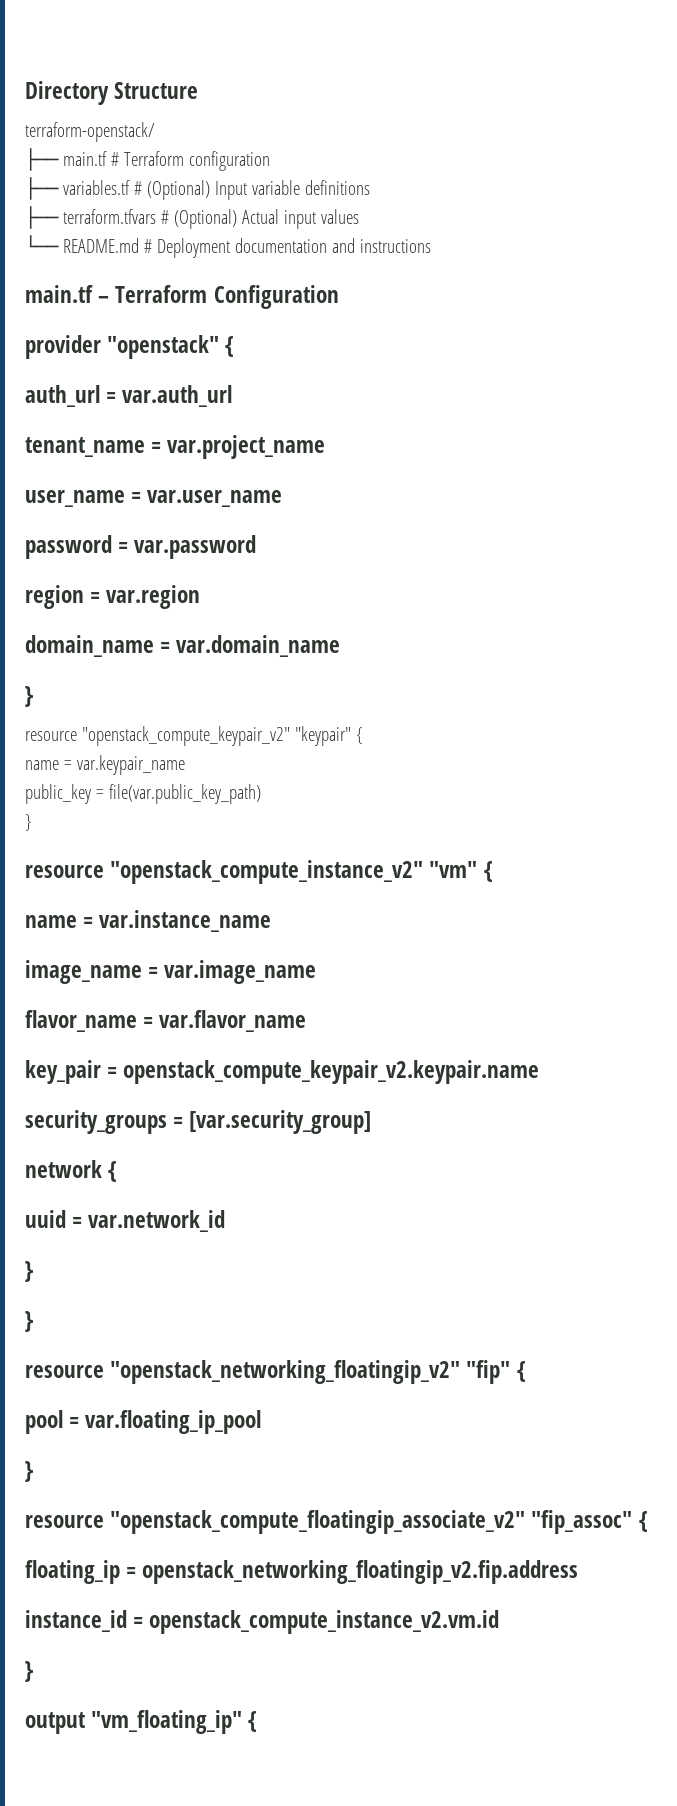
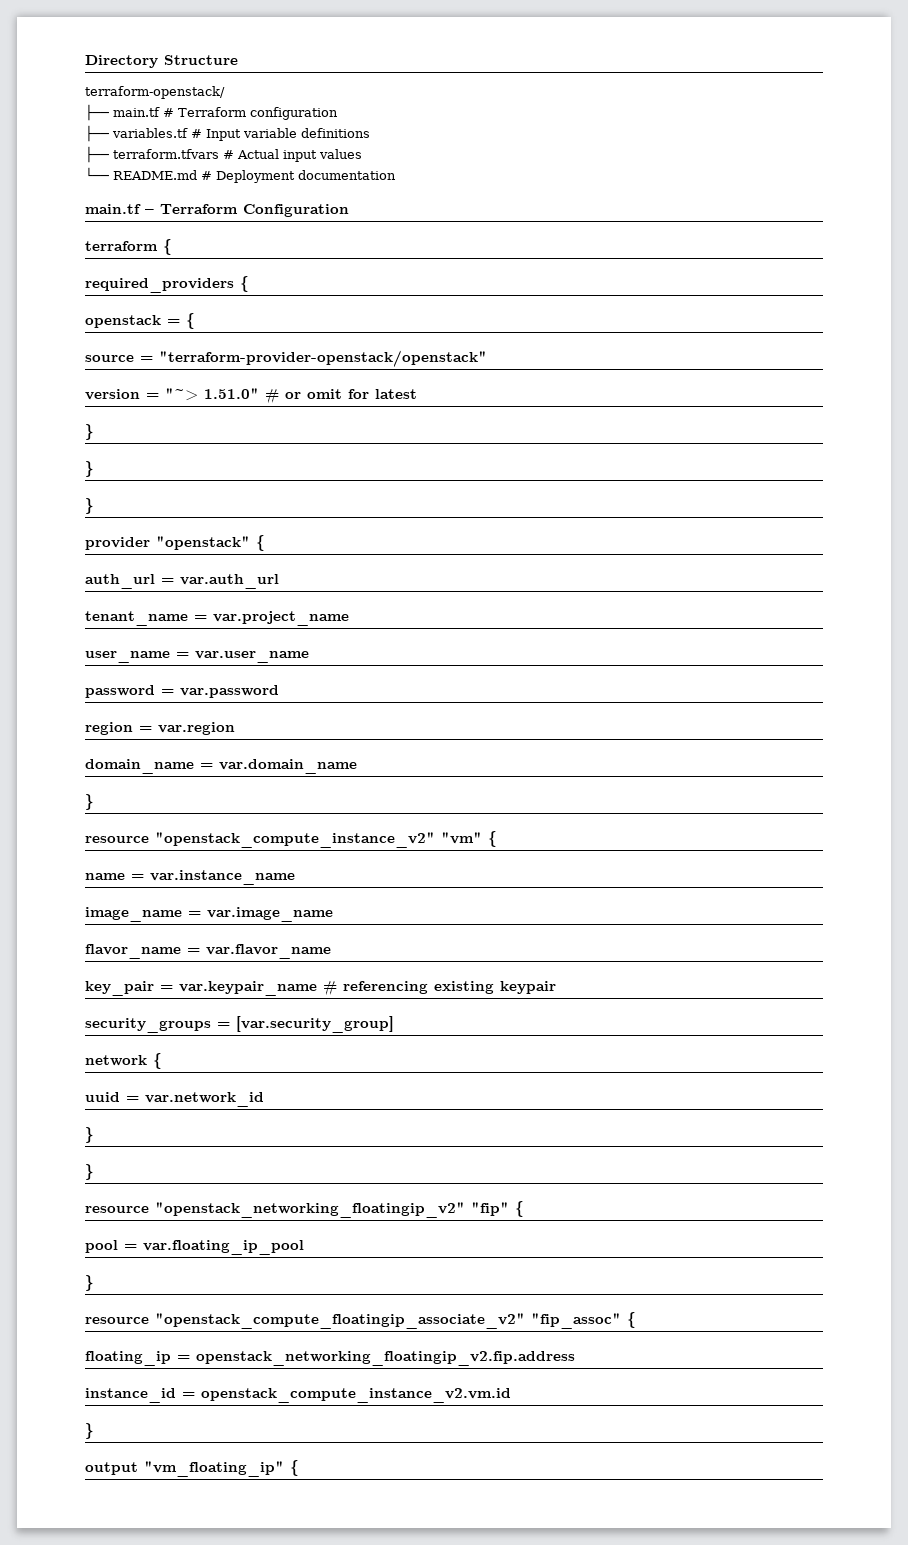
[146,180,210,200] (Optional) -> (202, 133) none
[173,209,237,229] (Optional) -> (234, 154) none
[331,238,431,253] and instructions -> (396, 175) none
(339, 297) none -> [85,239,172,255] [85,276,249,293] [85,313,195,329] [85,350,487,367] [85,388,417,404] [85,424,94,440] [85,461,94,477] [85,498,94,514] // terraform { // required_providers { // openstack = { // source = "terraform-provider-openstack/openstack" // version = "~> 1.51.0" # or omit for latest // } // } // }
[25,726,363,746] [25,755,185,775] [25,784,261,804] [25,814,32,831] // resource "openstack_compute_keypair_v2" "keypair" { // name = var.keypair_name // public_key = file(var.public_key_path) // } -> (94, 802) none
[123,1060,540,1084] openstack_compute_keypair_v2.keypair.name -> [179,980,556,996] var.keypair_name # referencing existing keypair

